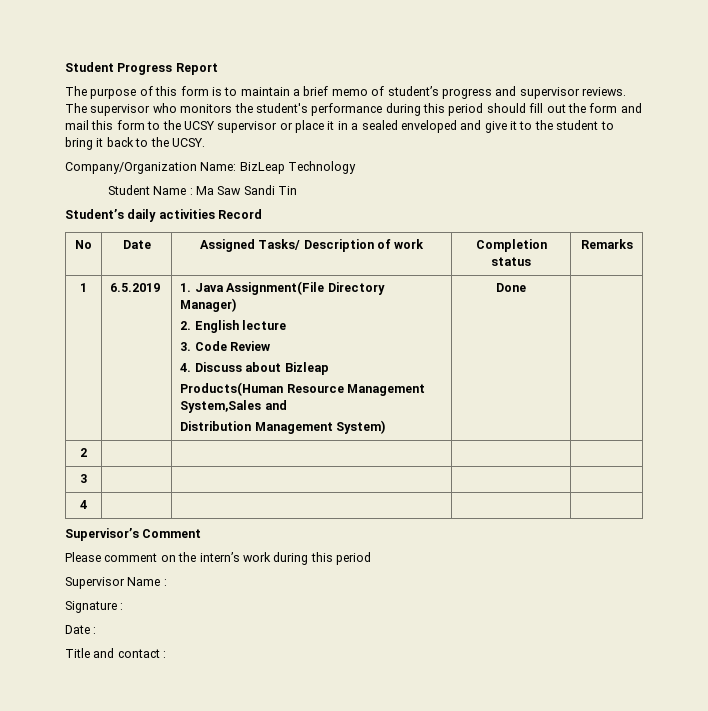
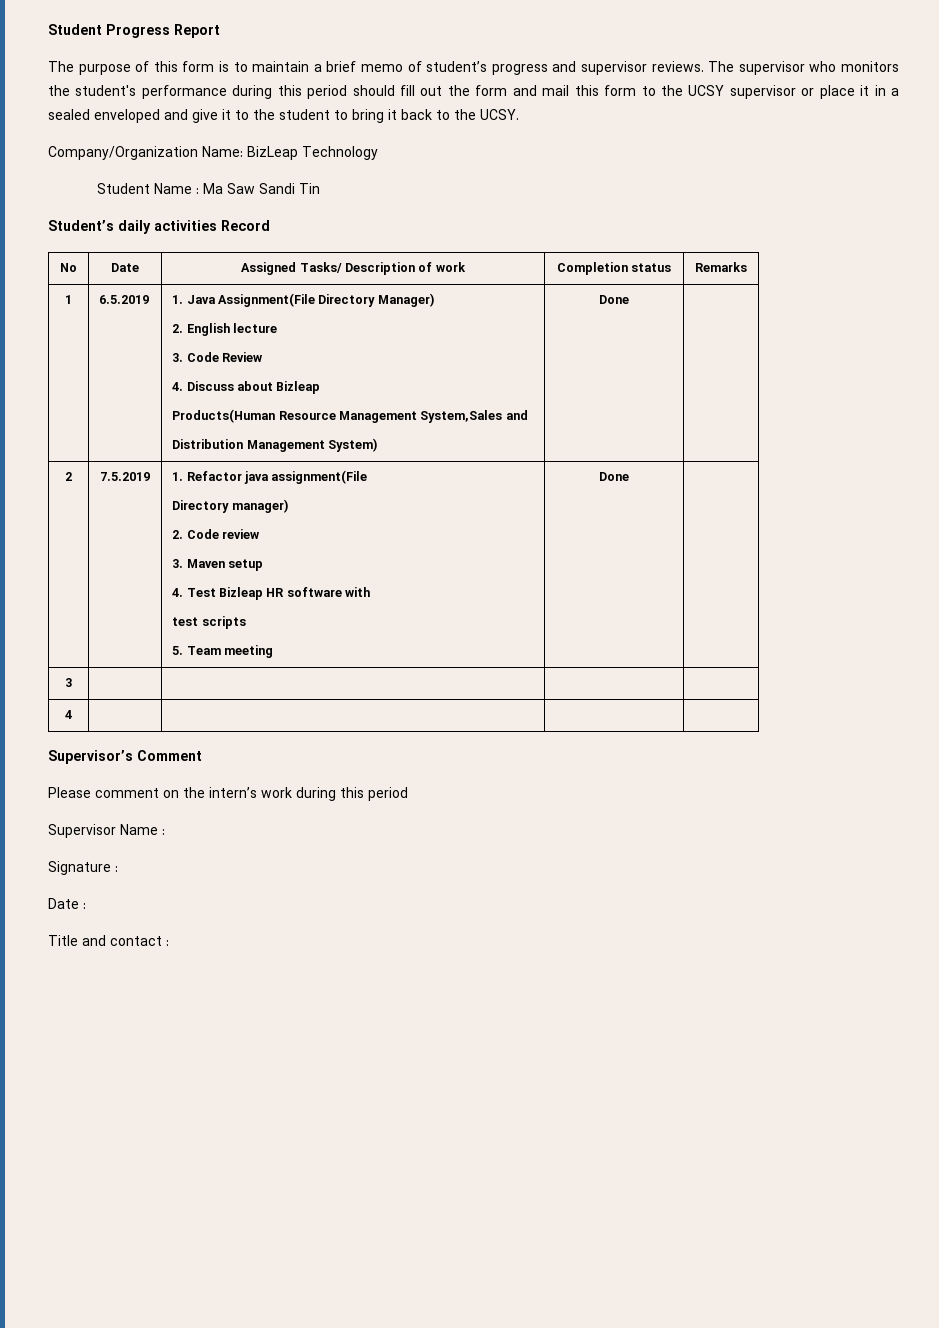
(87, 452) | | -> [100,472,150,481] [172,470,368,484] [172,499,289,513] [172,529,259,539] [172,559,263,571] [172,587,371,600] [172,616,246,629] [172,645,273,658] [599,472,629,481] 7.5.2019 | 1. Refactor java assignment(File // Directory manager) // 2. Code review // 3. Maven setup // 4. Test Bizleap HR software with // test scripts // 5. Team meeting | Done

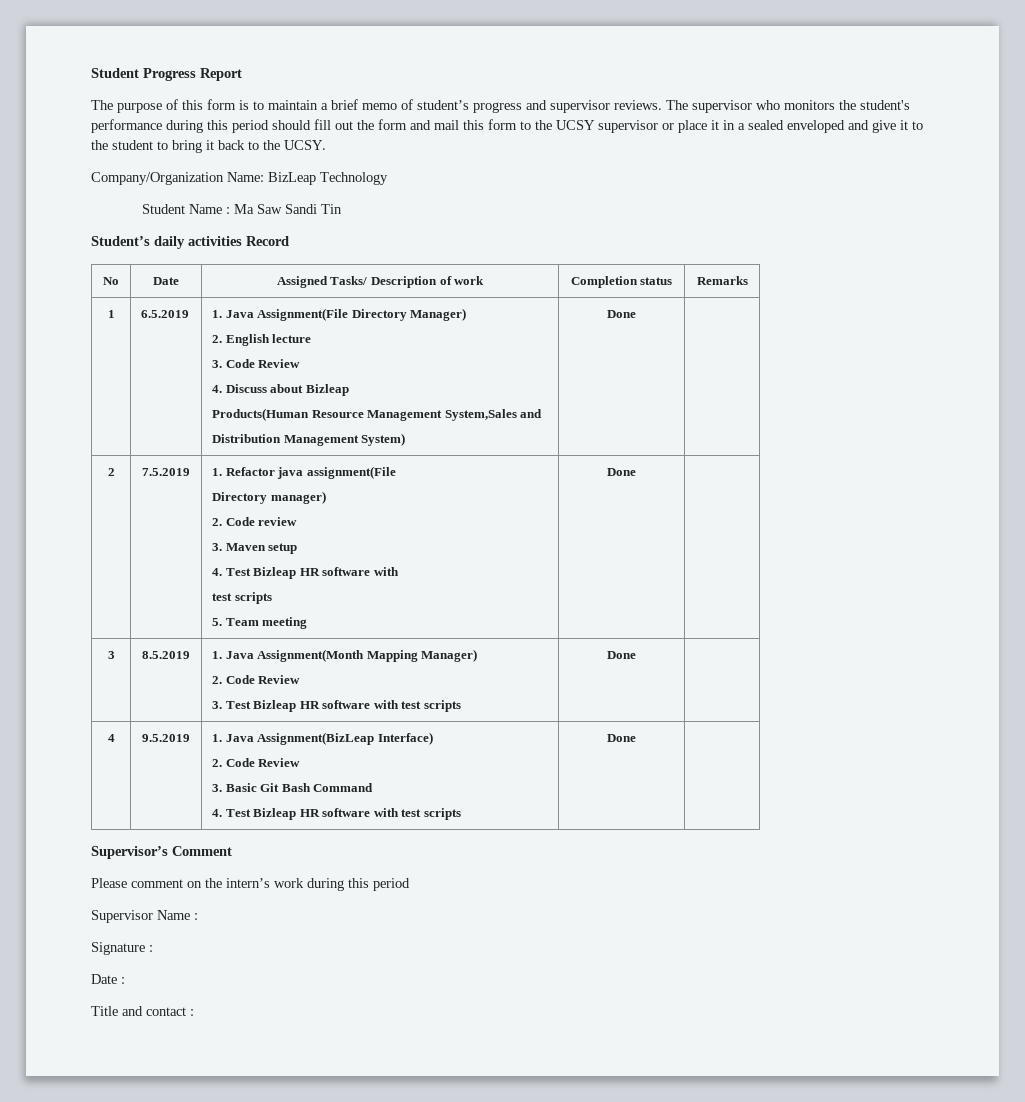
[65,710,72,719] | | | // 4 | | | -> [142,651,190,659] [212,649,478,662] [212,675,301,684] [212,700,461,712] [607,651,636,659] [107,734,115,742] [142,734,190,742] [212,732,433,745] [212,758,301,767] [212,783,374,792] [212,808,461,820] [607,734,636,742] 8.5.2019 | 1. Java Assignment(Month Mapping Manager) // 2. Code Review // 3. Test Bizleap HR software with test scripts | Done | // 4 | 9.5.2019 | 1. Java Assignment(BizLeap Interface) // 2. Code Review // 3. Basic Git Bash Command // 4. Test Bizleap HR software with test scripts | Done

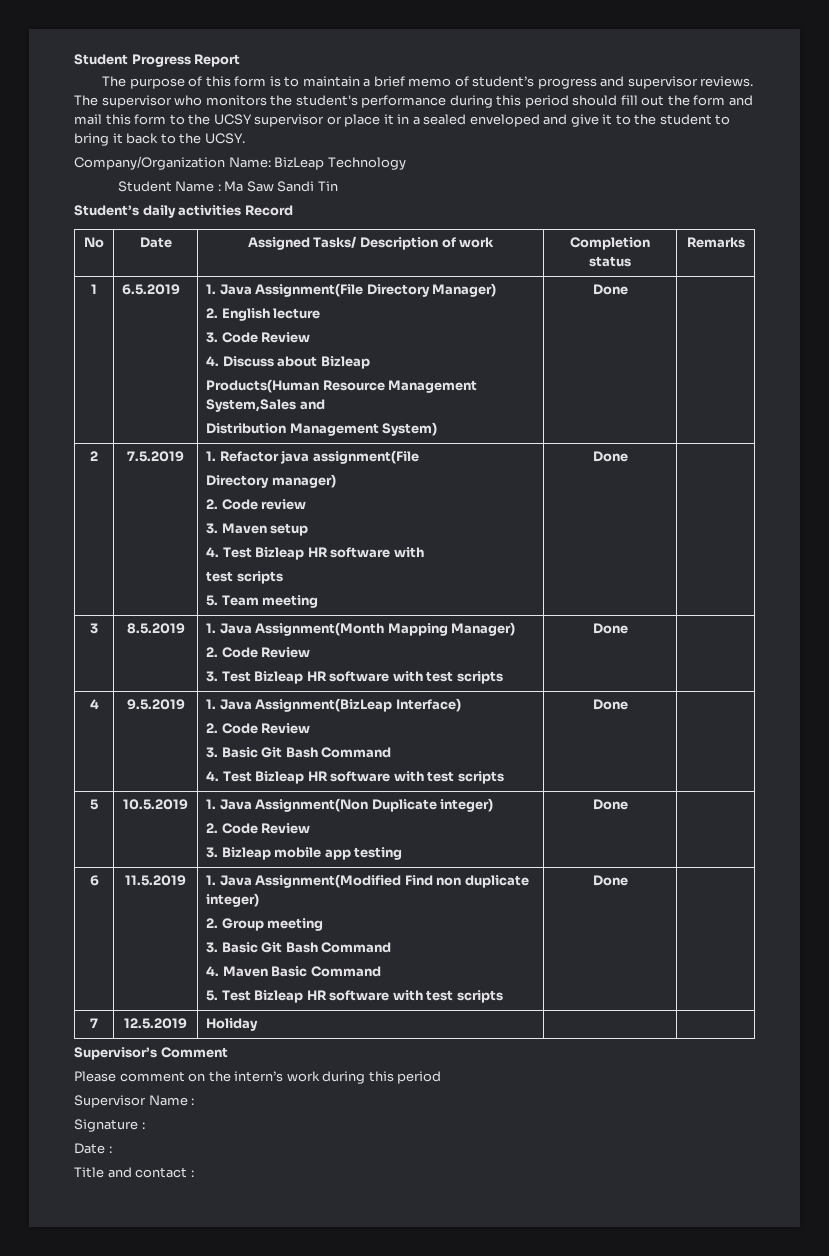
(636, 738) none -> [90,799,98,810] [123,799,188,810] [206,798,494,812] [206,823,311,834] [206,847,403,860] [592,799,628,810] [89,875,99,886] [125,875,186,886] [206,874,529,888] [206,893,260,907] [206,918,324,931] [206,942,392,953] [206,966,381,977] [206,990,503,1003] [592,875,628,886] [90,1018,98,1028] [124,1018,187,1029] [206,1018,259,1031] // 5 | 10.5.2019 | 1. Java Assignment(Non Duplicate integer) // 2. Code Review // 3. Bizleap mobile app testing | Done | // 6 | 11.5.2019 | 1. Java Assignment(Modified Find non duplicate integer) // 2. Group meeting // 3. Basic Git Bash Command // 4. Maven Basic Command // 5. Test Bizleap HR software with test scripts | Done | // 7 | 12.5.2019 | Holiday | |

